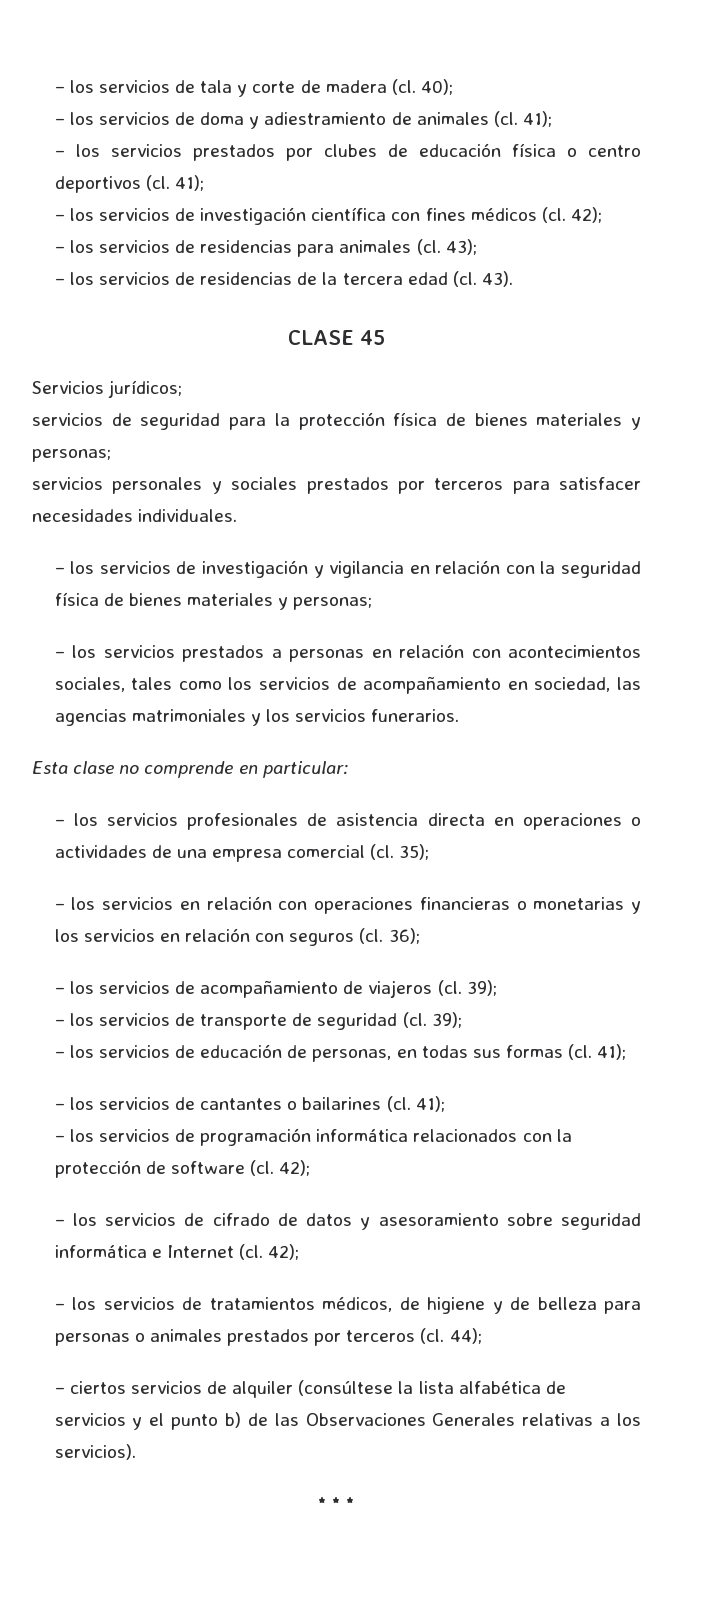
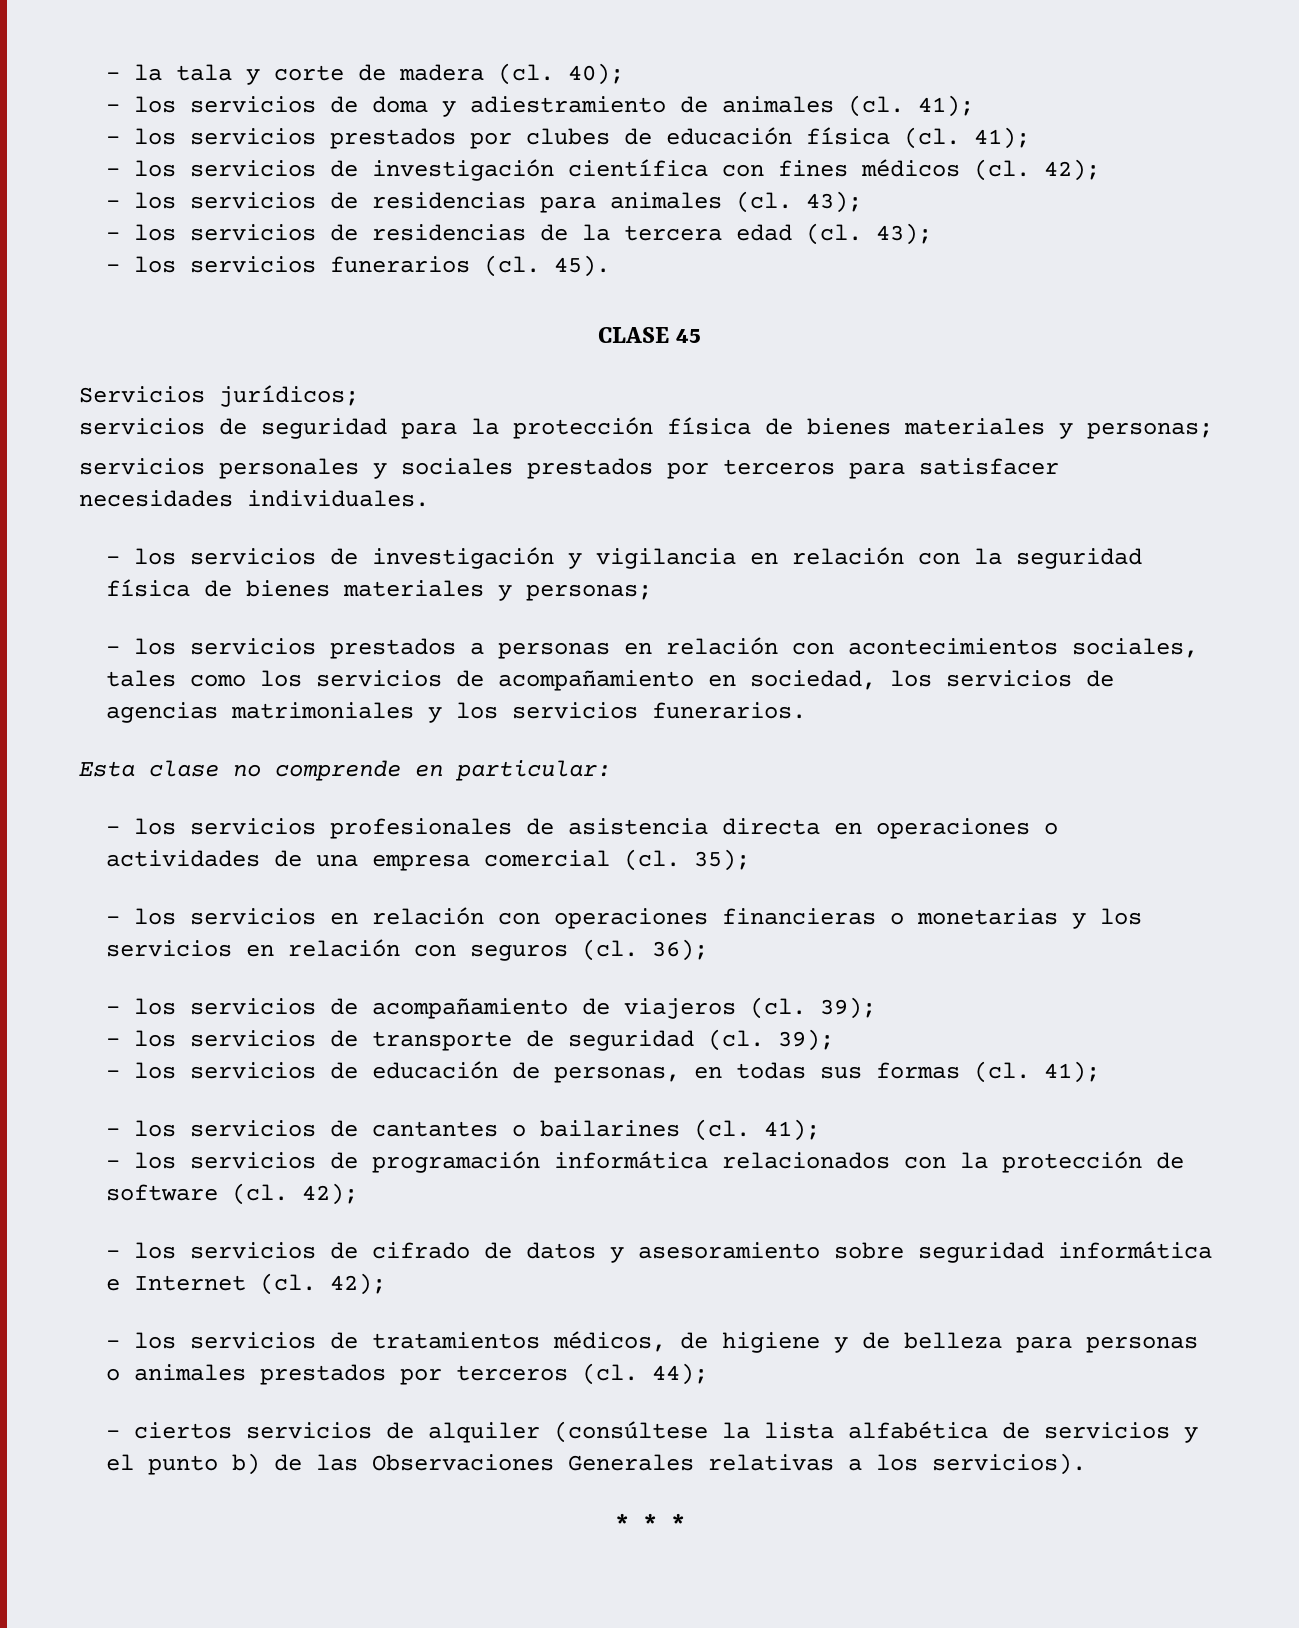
[54,80,195,93] – los servicios de -> [105,64,162,81] – la
[566,145,642,157] [54,176,141,193] o centro deportivos -> (890, 136) none
[481,271,513,287] 43). -> [875,223,932,245] [105,255,610,277] 43); // – los servicios funerarios (cl. 45).
[617,677,641,690] las -> [889,670,1114,687] los servicios de

